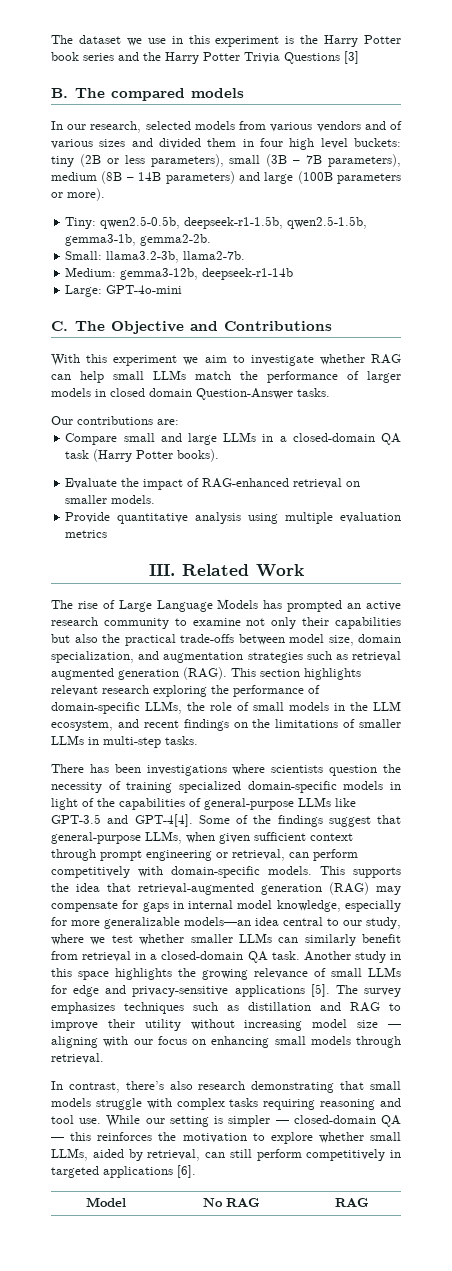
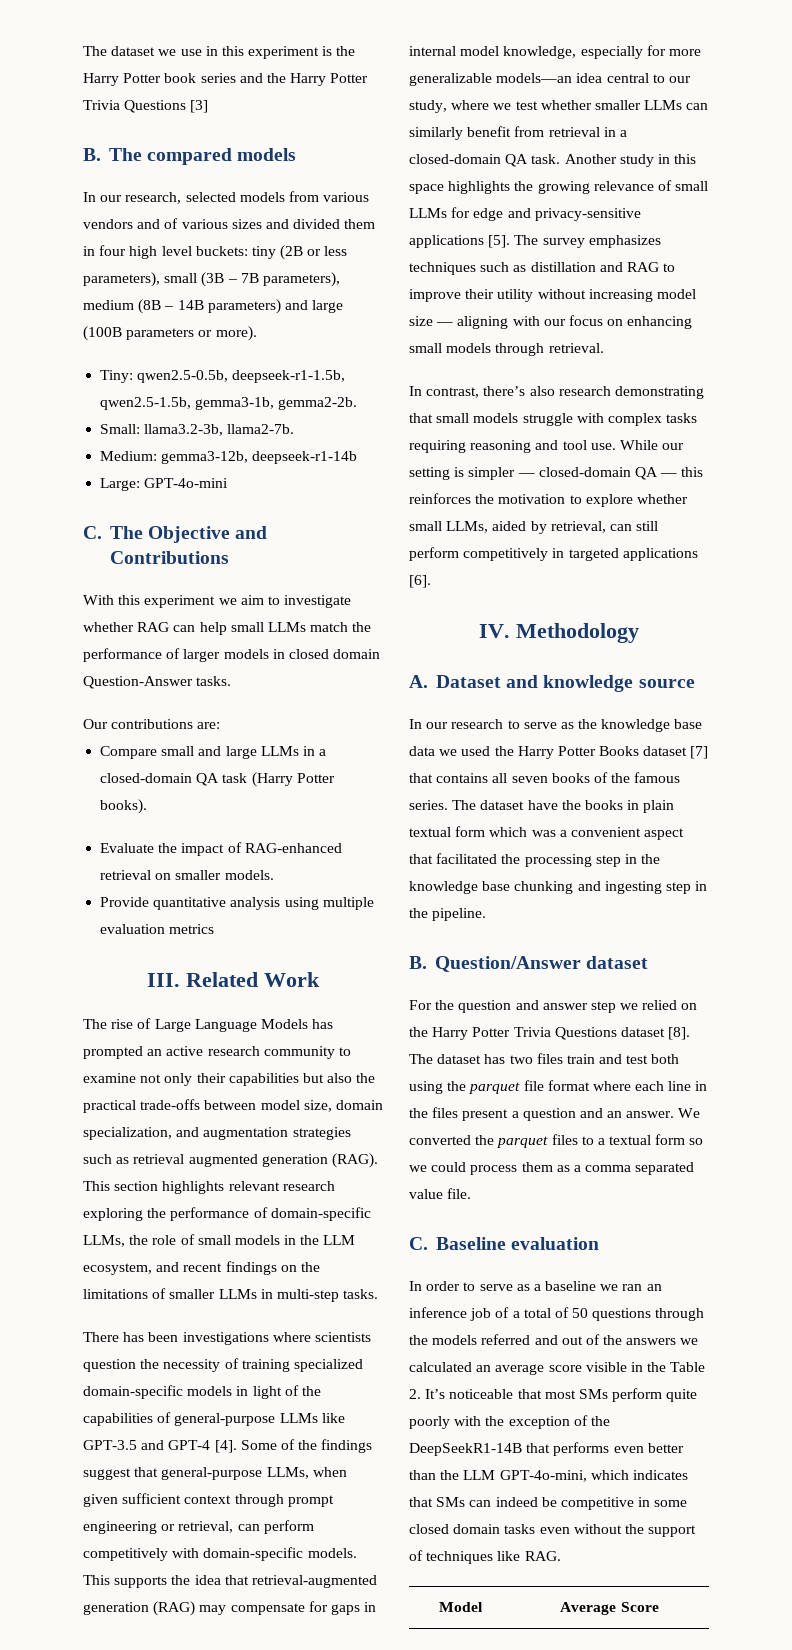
[134,814,193,827] GPT-4[4]. -> [168,1440,237,1453] GPT-4 [4].
[85,1197,126,1207] [203,1198,260,1207] [335,1198,369,1207] // Model | No RAG | RAG -> [479,623,639,643] [409,675,695,692] [409,719,703,732] [409,746,709,759] [409,772,681,783] [409,800,675,813] [409,826,685,840] [409,853,661,867] [409,881,708,894] [409,908,487,921] [409,956,649,972] [409,1000,698,1013] [409,1027,691,1040] [409,1053,680,1064] [409,1080,708,1094] [409,1107,701,1121] [409,1134,704,1148] [409,1162,695,1175] [409,1188,472,1199] [409,1237,600,1250] [409,1281,662,1291] [409,1307,705,1321] [409,1334,699,1345] [409,1362,706,1375] [409,1388,698,1402] [409,1415,610,1429] [409,1442,684,1456] [409,1470,688,1482] [409,1497,688,1510] [409,1524,697,1537] [409,1550,561,1564] [438,1602,483,1612] [560,1602,659,1615] // IV. Methodology // A. Dataset and knowledge source // In our research to serve as the knowledge base data we used the Harry Potter Books dataset [7] that contains all seven books of the famous series. The dataset have the books in plain textual form which was a convenient aspect that facilitated the processing step in the knowledge base chunking and ingesting step in the pipeline. // B. Question/Answer dataset // For the question and answer step we relied on the Harry Potter Trivia Questions dataset [8]. The dataset has two files train and test both using the parquet file format where each line in the files present a question and an answer. We converted the parquet files to a textual form so we could process them as a comma separated value file. // C. Baseline evaluation // In order to serve as a baseline we ran an inference job of a total of 50 questions through the models referred and out of the answers we calculated an average score visible in the Table 2. It’s noticeable that most SMs perform quite poorly with the exception of the DeepSeekR1-14B that performs even better than the LLM GPT-4o-mini, which indicates that SMs can indeed be competitive in some closed domain tasks even without the support of techniques like RAG. // Model | Average Score

